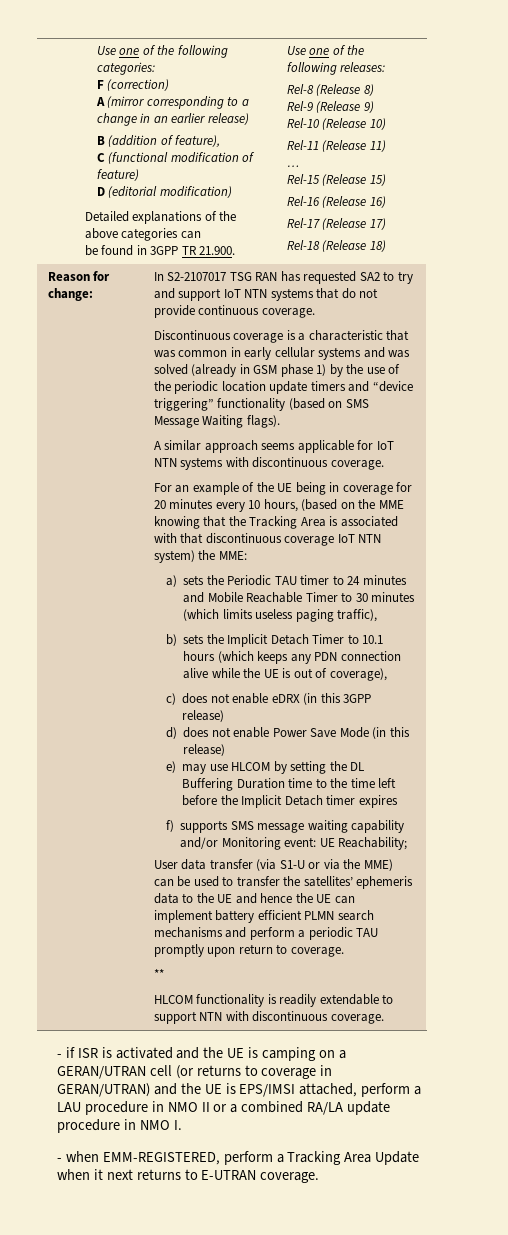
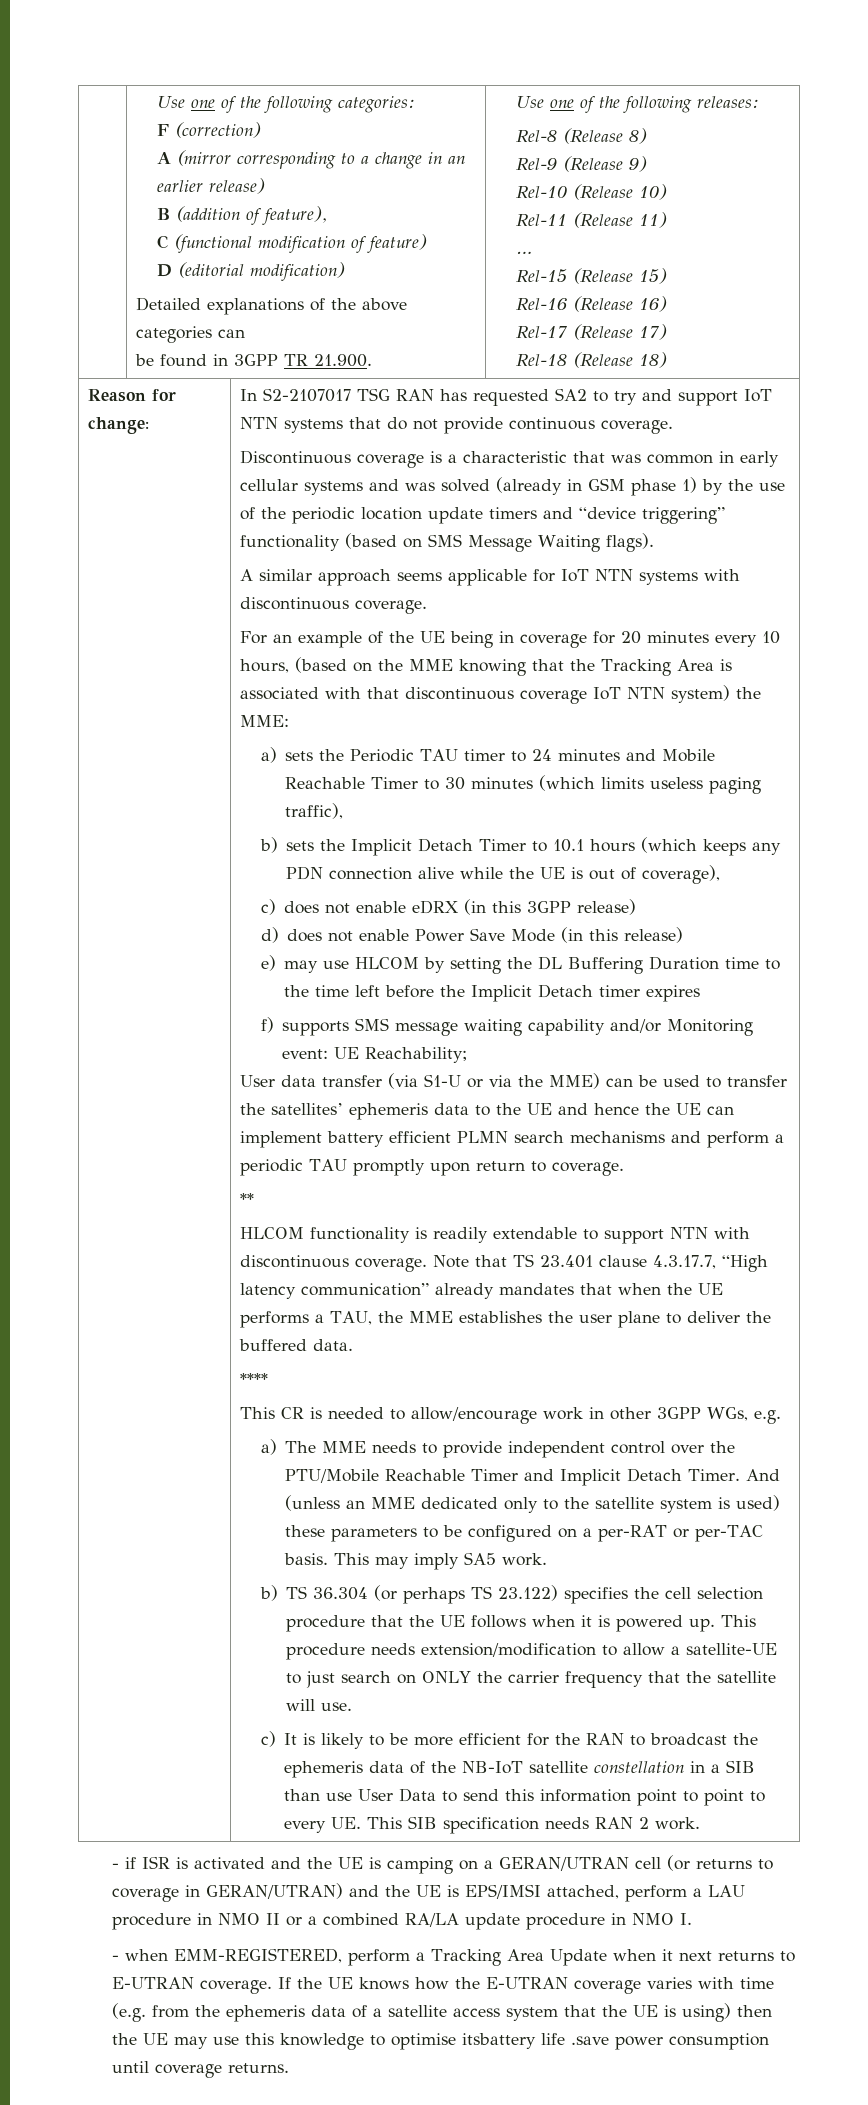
(384, 1019) none -> [433,1254,769,1272] [240,1283,724,1299] [240,1311,772,1328] [239,1339,354,1351] [240,1373,269,1385] [240,1407,782,1424] [260,1439,736,1458] [285,1468,781,1486] [285,1495,781,1513] [285,1525,764,1542] [284,1552,548,1570] [259,1585,764,1604] [286,1615,757,1632] [286,1643,778,1660] [286,1671,777,1688] [286,1699,353,1711] [260,1731,759,1749] [284,1760,756,1778] [284,1788,766,1806] [284,1816,701,1834] Note that TS 23.401 clause 4.3.17.7, “High latency communication” already mandates that when the UE performs a TAU, the MME establishes the user plane to deliver the buffered data. // **** // This CR is needed to allow/encourage work in other 3GPP WGs, e.g. // a) The MME needs to provide independent control over the PTU/Mobile Reachable Timer and Implicit Detach Timer. And (unless an MME dedicated only to the satellite system is used) these parameters to be configured on a per-RAT or per-TAC basis. This may imply SA5 work. // b) TS 36.304 (or perhaps TS 23.122) specifies the cell selection procedure that the UE follows when it is powered up. This procedure needs extension/modification to allow a satellite-UE to just search on ONLY the carrier frequency that the satellite will use. // c) It is likely to be more efficient for the RAN to broadcast the ephemeris data of the NB-IoT satellite constellation in a SIB than use User Data to send this information point to point to every UE. This SIB specification needs RAN 2 work.
(320, 1177) none -> [277,1977,774,1994] [111,2003,772,2022] [111,2033,769,2050] [111,2061,289,2078] If the UE knows how the E-UTRAN coverage varies with time (e.g. from the ephemeris data of a satellite access system that the UE is using) then the UE may use this knowledge to optimise itsbattery life .save power consumption until coverage returns.

